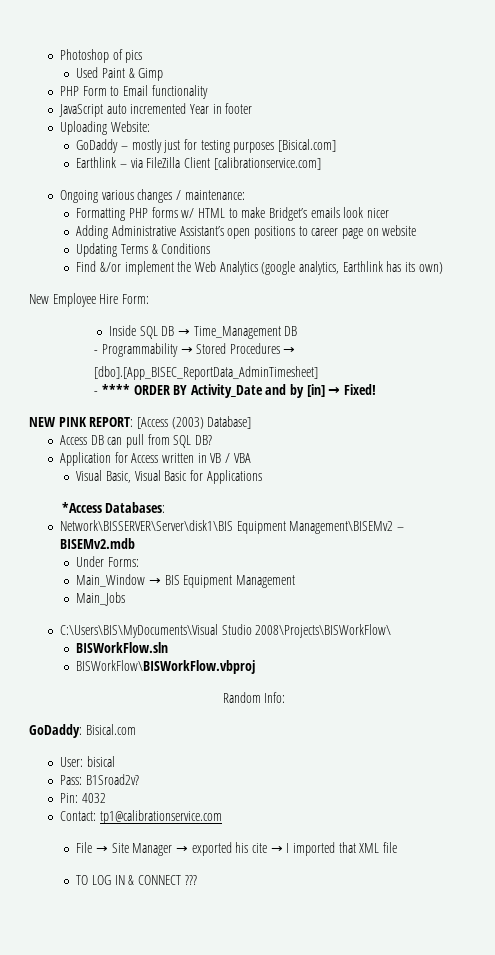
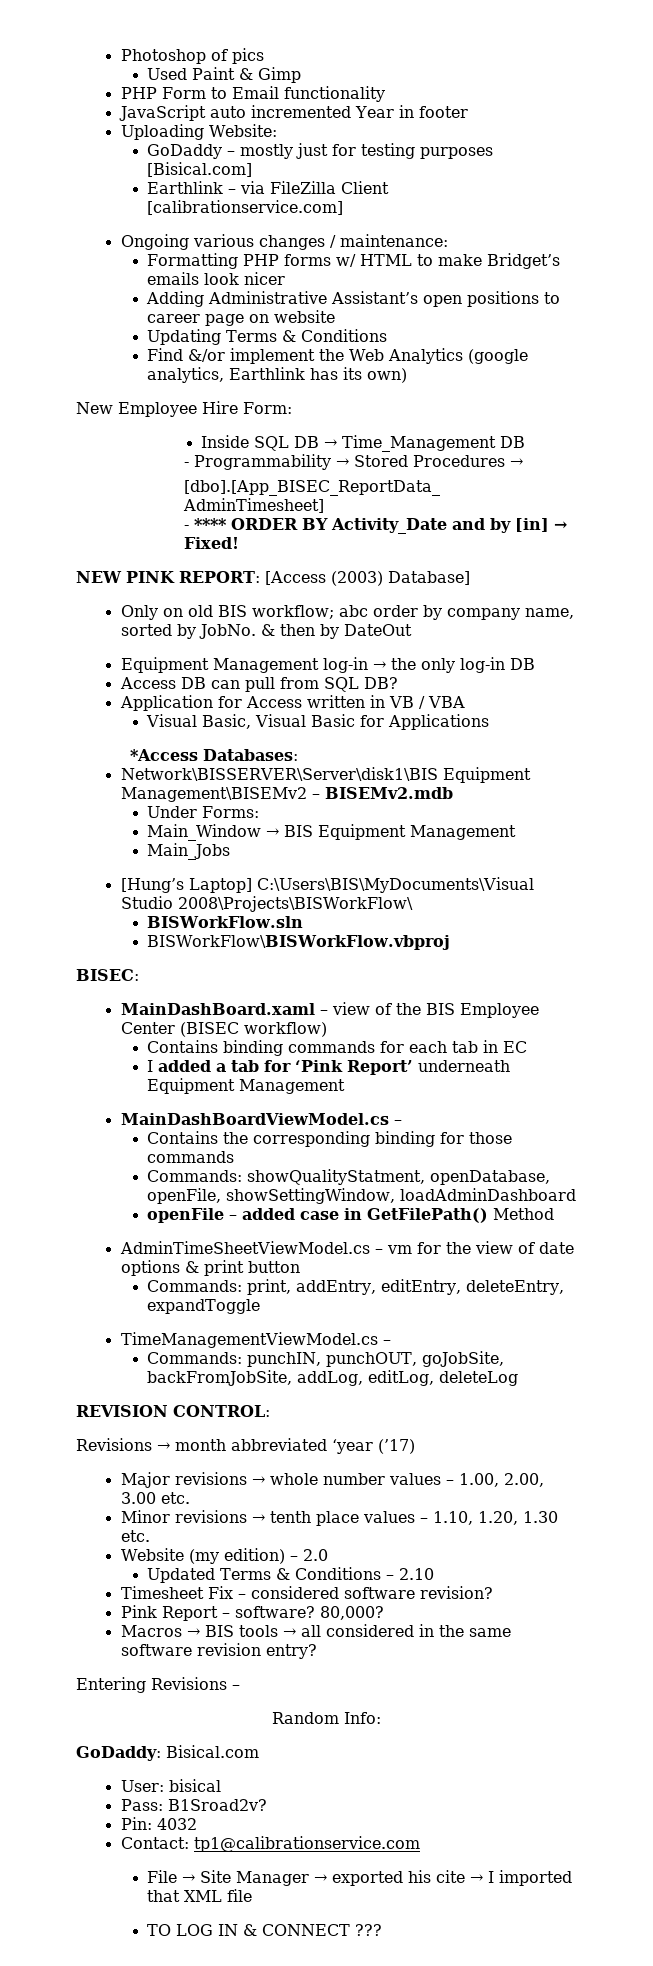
(252, 422) none -> [120,605,574,620] [120,624,412,639] [120,657,535,673] // Only on old BIS workflow; abc order by company name, sorted by JobNo. & then by DateOut // Equipment Management log-in → the only log-in DB
(126, 599) none -> [120,878,252,893] [Hung’s Laptop]
(256, 667) none -> [76,969,139,981] [120,1002,539,1018] [120,1022,327,1037] [147,1040,528,1056] [147,1060,511,1075] [147,1078,346,1094] [120,1113,402,1125] [147,1131,513,1147] [147,1151,235,1163] [147,1169,551,1185] [147,1188,577,1204] [147,1208,555,1223] [119,1241,574,1254] [120,1260,300,1276] [147,1279,565,1295] [147,1299,261,1314] [120,1332,391,1348] [147,1351,505,1367] [147,1370,519,1386] [76,1405,270,1417] [76,1438,415,1454] [120,1472,544,1488] [120,1492,190,1504] [120,1510,558,1526] [120,1530,150,1542] [120,1548,328,1564] [147,1567,435,1583] [120,1586,493,1599] [120,1605,384,1621] [120,1624,511,1637] [120,1643,317,1659] [76,1677,240,1693] // BISEC: // MainDashBoard.xaml – view of the BIS Employee Center (BISEC workflow) // Contains binding commands for each tab in EC // I added a tab for ‘Pink Report’ underneath Equipment Management // MainDashBoardViewModel.cs – // Contains the corresponding binding for those commands // Commands: showQualityStatment, openDatabase, openFile, showSettingWindow, loadAdminDashboard // openFile – added case in GetFilePath() Method // AdminTimeSheetViewModel.cs – vm for the view of date options & print button // Commands: print, addEntry, editEntry, deleteEntry, expandToggle // TimeManagementViewModel.cs – // Commands: punchIN, punchOUT, goJobSite, backFromJobSite, addLog, editLog, deleteLog // REVISION CONTROL: // Revisions → month abbreviated ‘year (’17) // Major revisions → whole number values – 1.00, 2.00, 3.00 etc. // Minor revisions → tenth place values – 1.10, 1.20, 1.30 etc. // Website (my edition) – 2.0 // Updated Terms & Conditions – 2.10 // Timesheet Fix – considered software revision? // Pink Report – software? 80,000? // Macros → BIS tools → all considered in the same software revision entry? // Entering Revisions –

